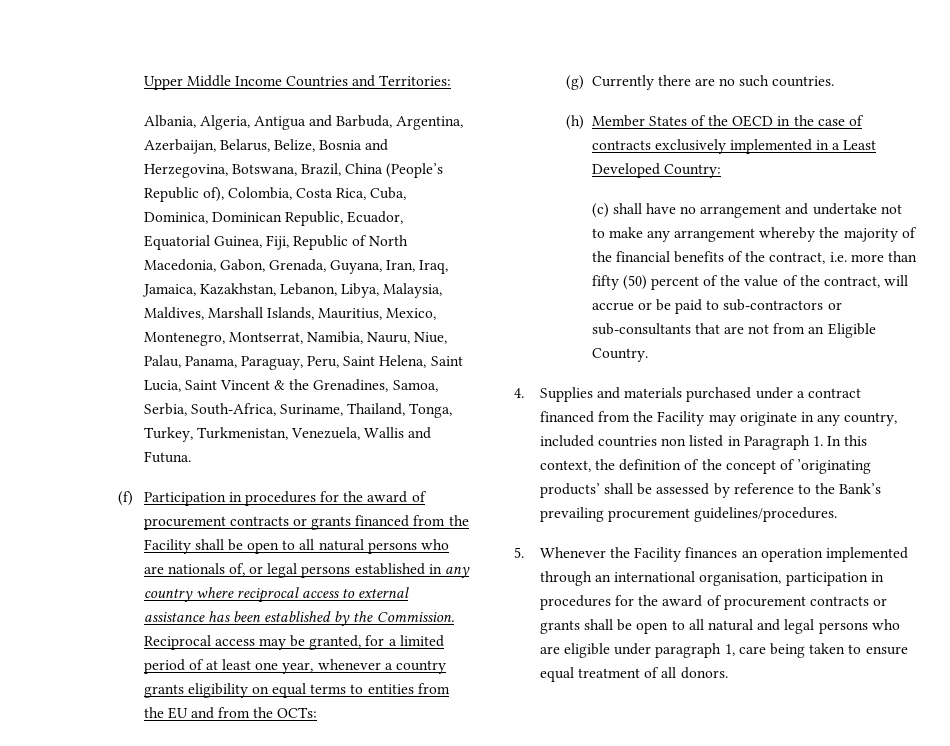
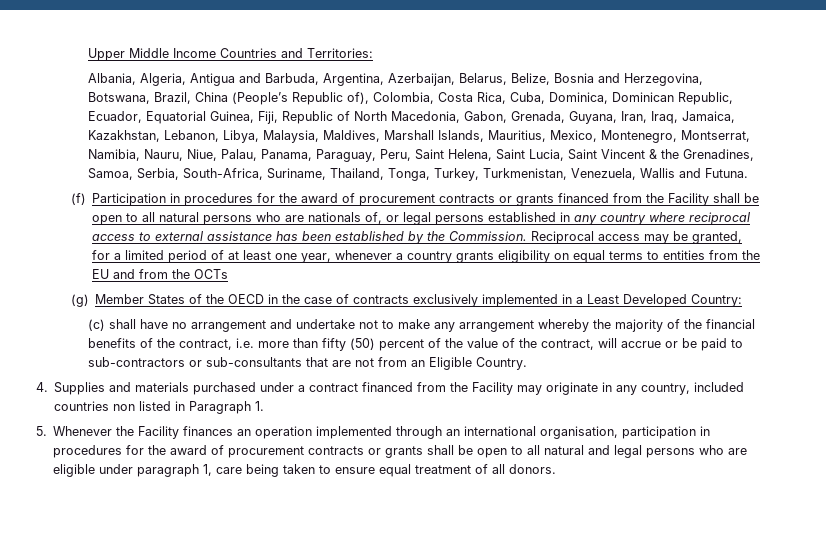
[277,707,318,718] [565,75,835,90] [565,115,584,130] OCTs: // (g) Currently there are no such countries. // (h) -> [194,269,229,279] [70,294,89,307] OCTs // (g)
[827,435,868,446] [539,459,872,474] [539,483,882,498] [539,507,838,522] In this context, the definition of the concept of ’originating products’ shall be assessed by reference to the Bank’s prevailing procurement guidelines/procedures. -> (265, 406) none

